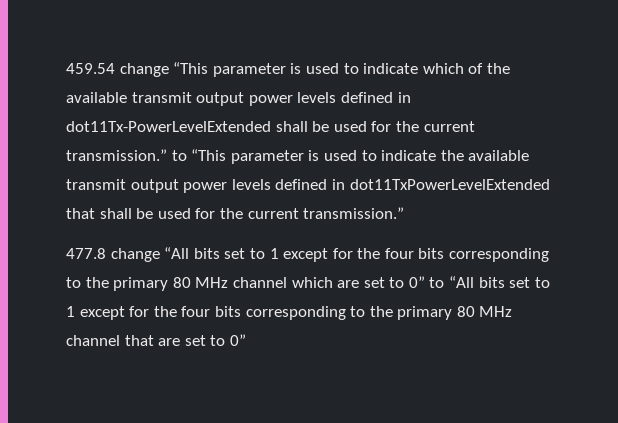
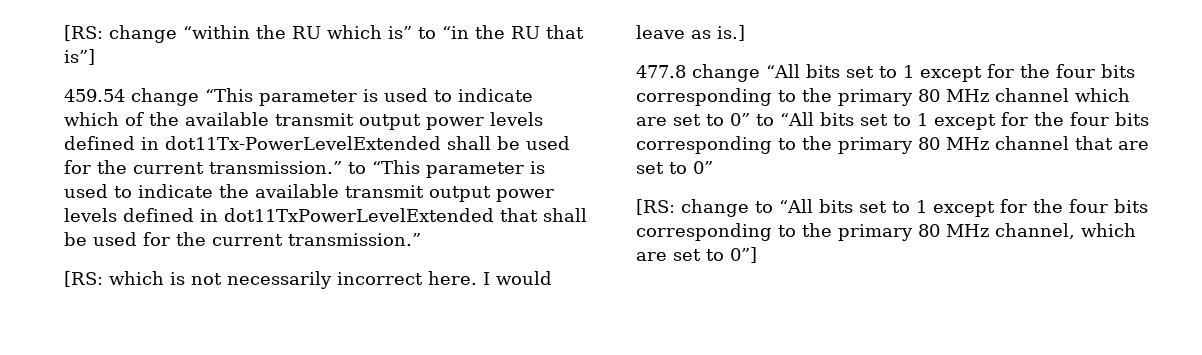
(66, 68) none -> [64,25,584,43] [64,49,95,65] [RS: change “within the RU which is” to “in the RU that is”] //
(405, 213) none -> [64,271,552,289] [636,25,745,41] // [RS: which is not necessarily incorrect here. I would leave as is.]
(246, 340) none -> [636,199,1148,217] [636,223,1136,241] [636,247,757,263] // [RS: change to “All bits set to 1 except for the four bits corresponding to the primary 80 MHz channel, which are set to 0”]

